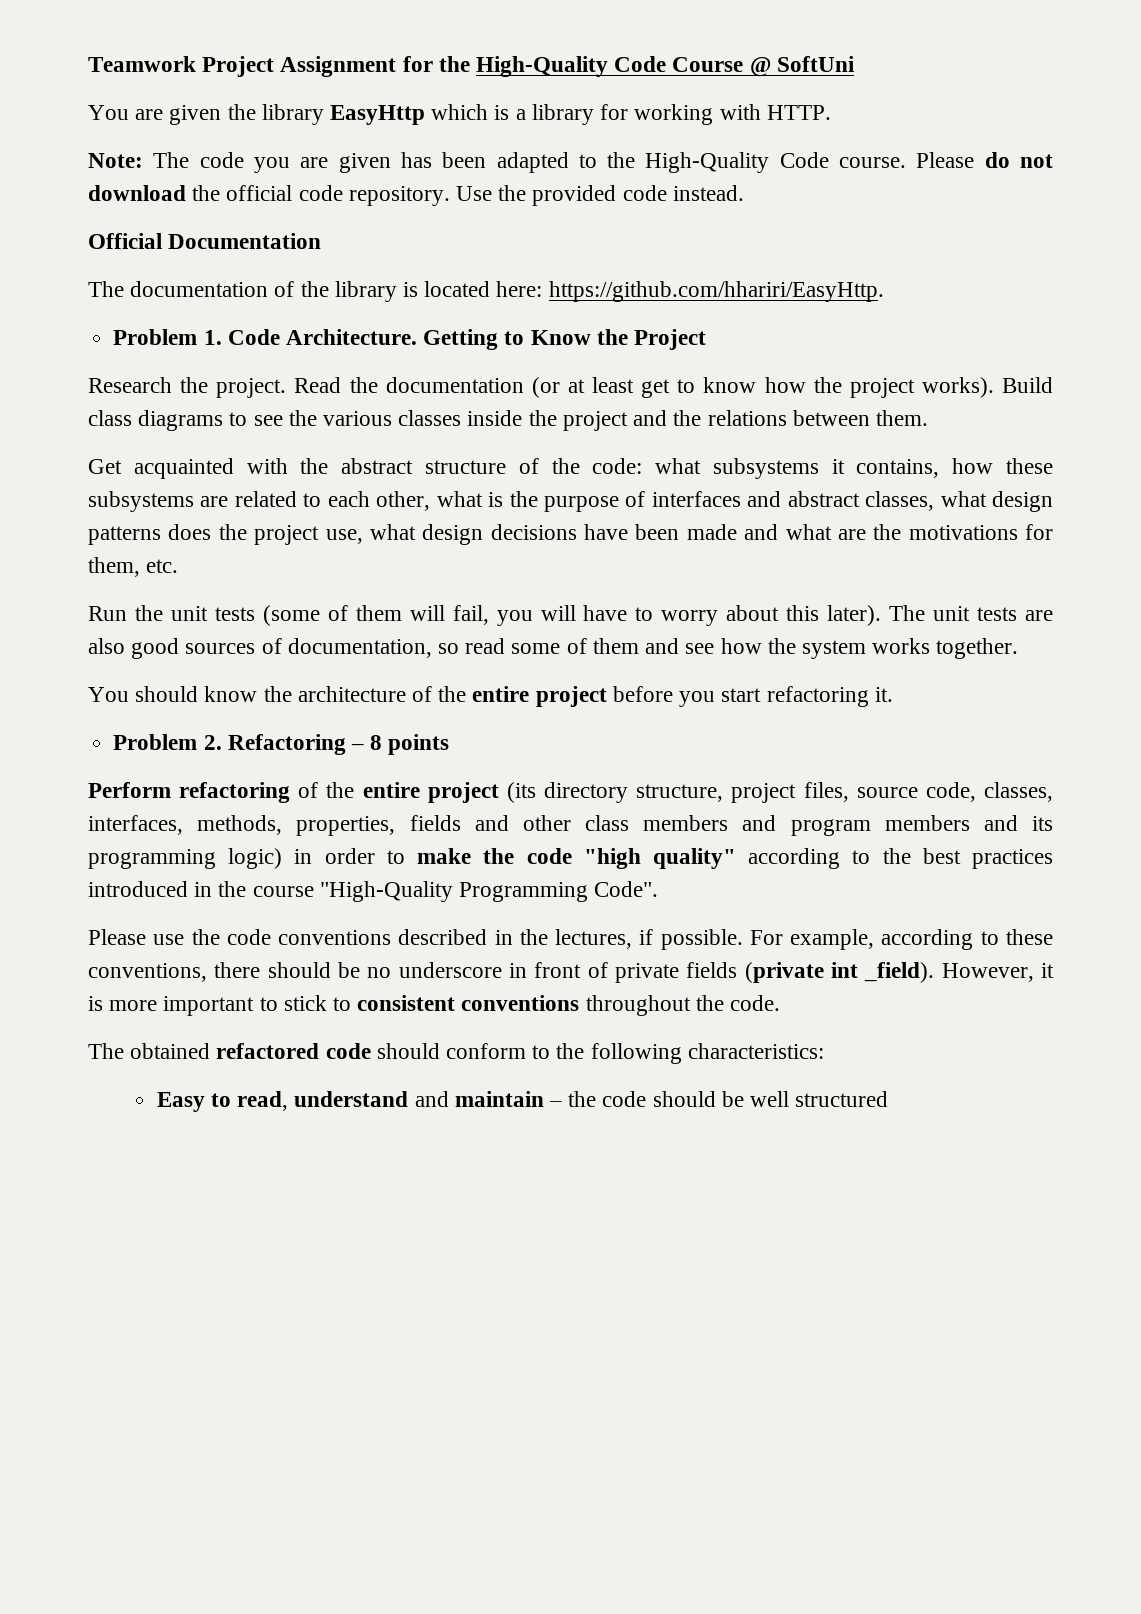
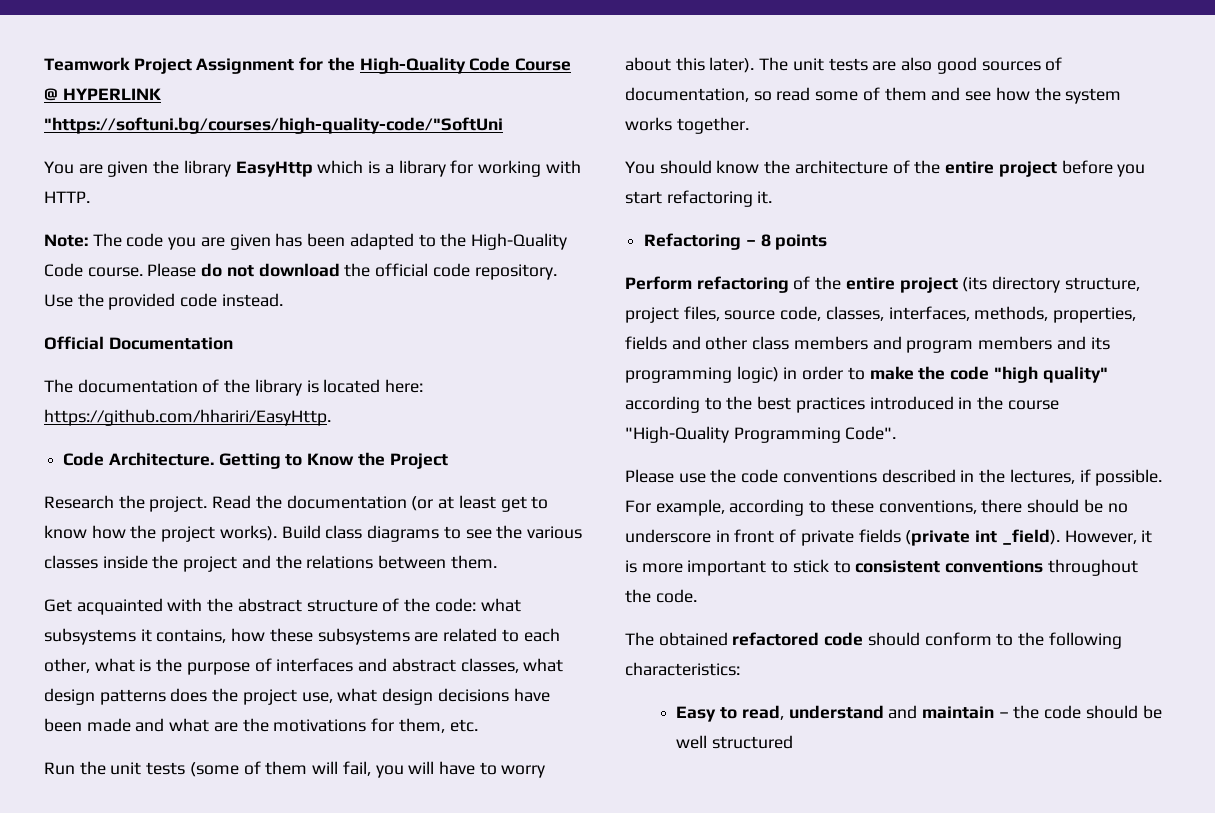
[776,56,855,72] SoftUni -> [62,88,161,100] [44,117,503,134] HYPERLINK "https://softuni.bg/courses/high-quality-code/"SoftUni
[113,329,222,345] Problem 1. -> (331, 417) none
[113,734,222,750] Problem 2. -> (773, 197) none

